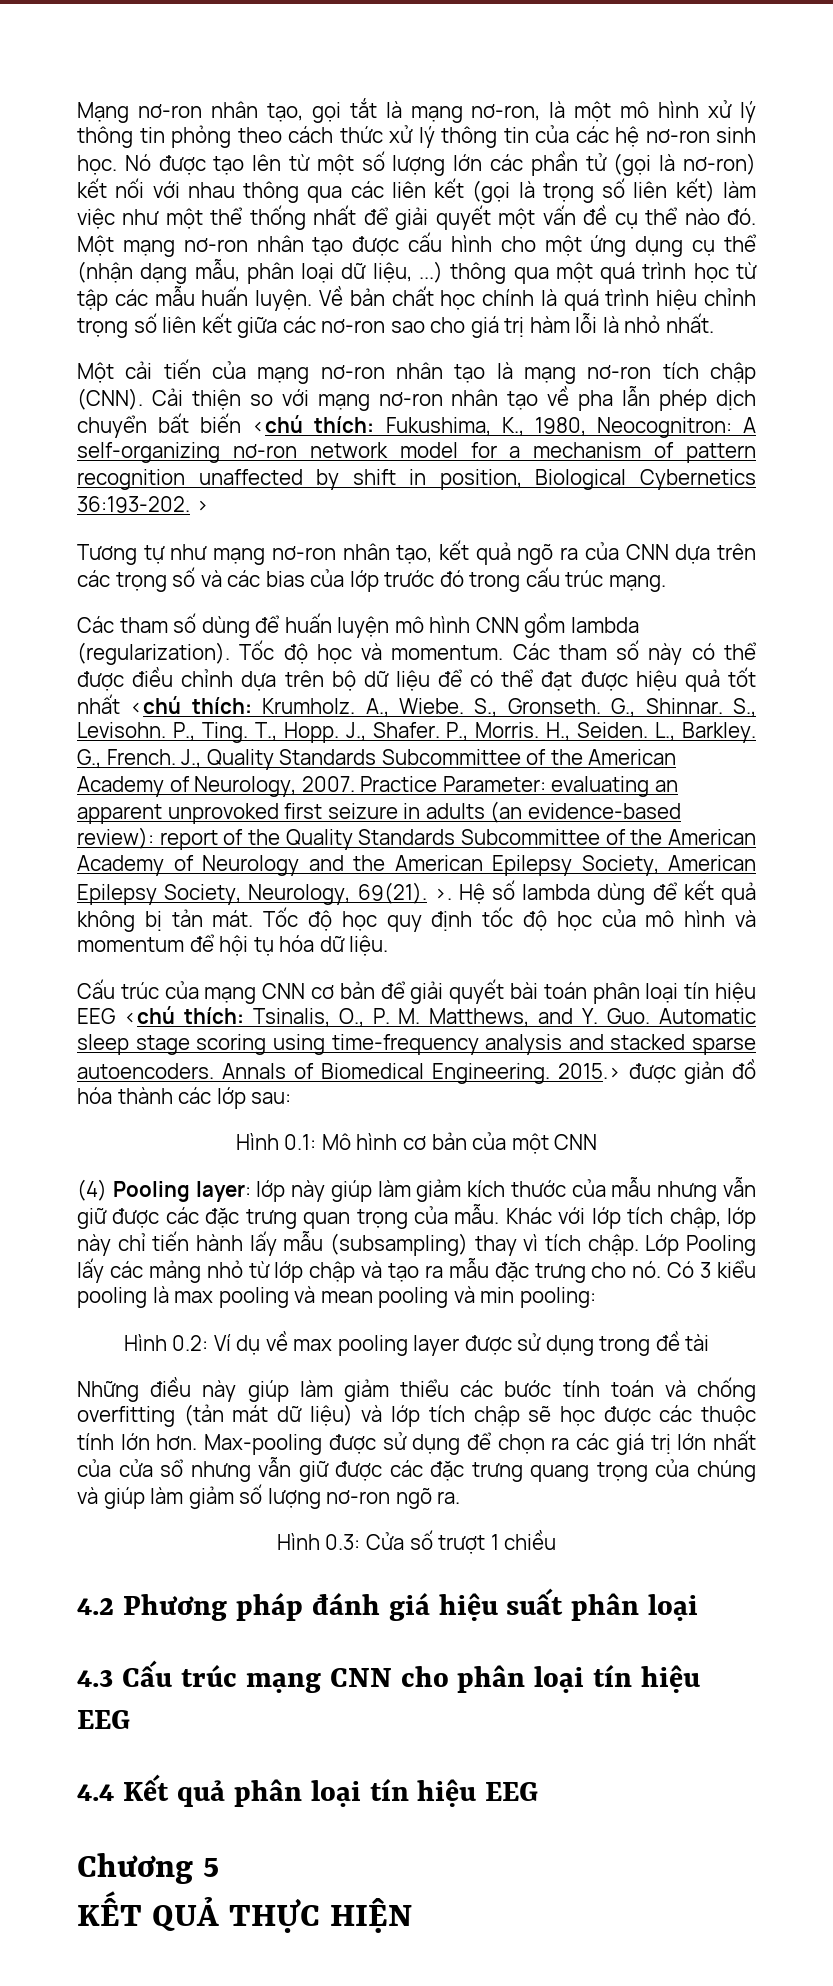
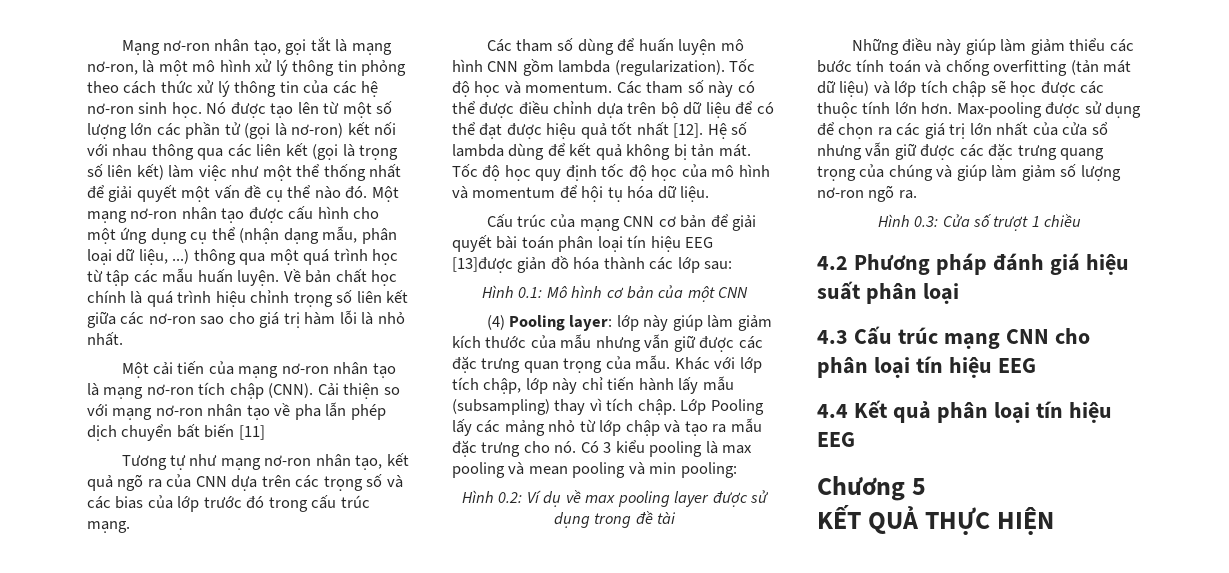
[252,415,757,438] [77,442,756,463] [77,469,756,490] [77,496,209,513] <chú thích: Fukushima, K., 1980, Neocognitron: A self-organizing nơ-ron network model for a mechanism of pattern recognition unaffected by shift in position, Biological Cybernetics 36:193-202. > -> [238,425,265,440] [11]
[130,696,756,717] [77,722,756,743] [77,749,677,770] [77,776,678,797] [77,801,681,824] [77,827,756,850] [77,855,756,876] [77,882,452,905] <chú thích: Krumholz. A., Wiebe. S., Gronseth. G., Shinnar. S., Levisohn. P., Ting. T., Hopp. J., Shafer. P., Morris. H., Seiden. L., Barkley. G., French. J., Quality Standards Subcommittee of the American Academy of Neurology, 2007. Practice Parameter: evaluating an apparent unprovoked first seizure in adults (an evidence-based review): report of the Quality Standards Subcommittee of the American Academy of Neurology and the American Epilepsy Society, American Epilepsy Society, Neurology, 69(21). >. -> [673,123,704,138] [12].
[123,1006,756,1027] [77,1034,756,1055] [77,1063,676,1084] <chú thích: Tsinalis, O., P. M. Matthews, and Y. Guo. Automatic sleep stage scoring using time-frequency analysis and stacked sparse autoencoders. Annals of Biomedical Engineering. 2015.> được -> [452,257,513,273] [13]được

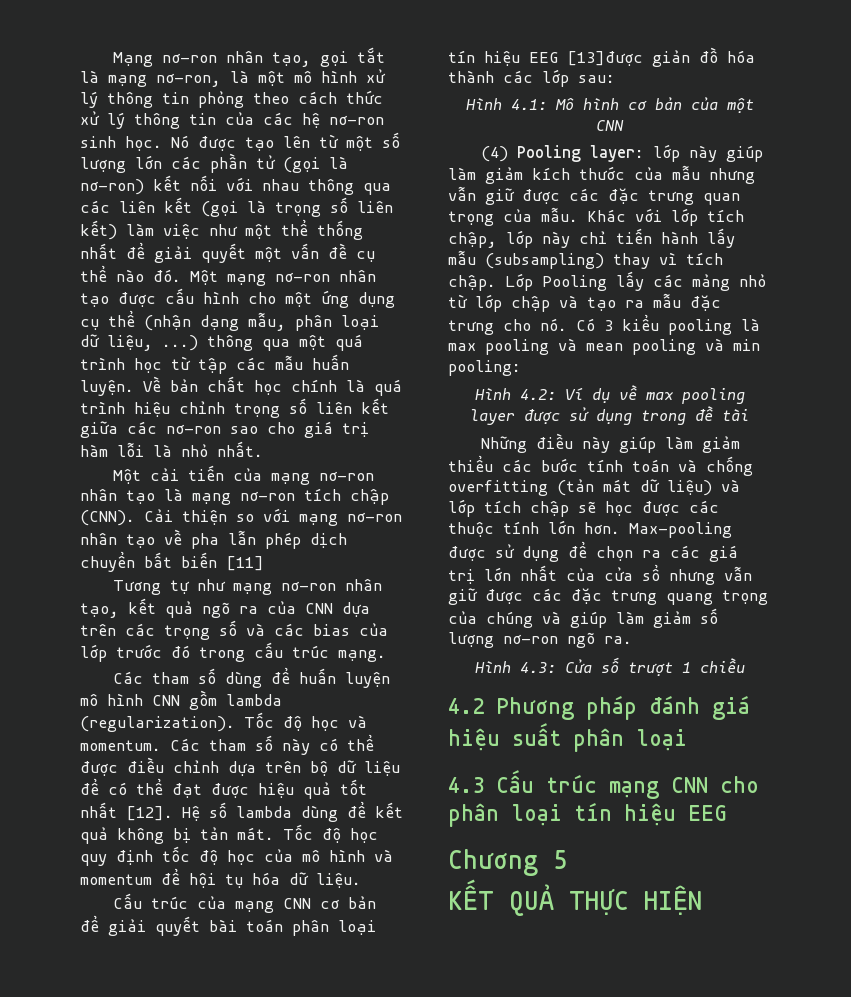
[518,287,543,298] 0.1: -> [510,99,547,110] 4.1:
[498,492,523,503] 0.2: -> [519,389,556,400] 4.2:
[914,216,939,227] 0.3: -> [519,662,556,673] 4.3:
[817,400,1112,423] [817,432,855,447] // 4.4 Kết quả phân loại tín hiệu EEG -> (727, 813) none

